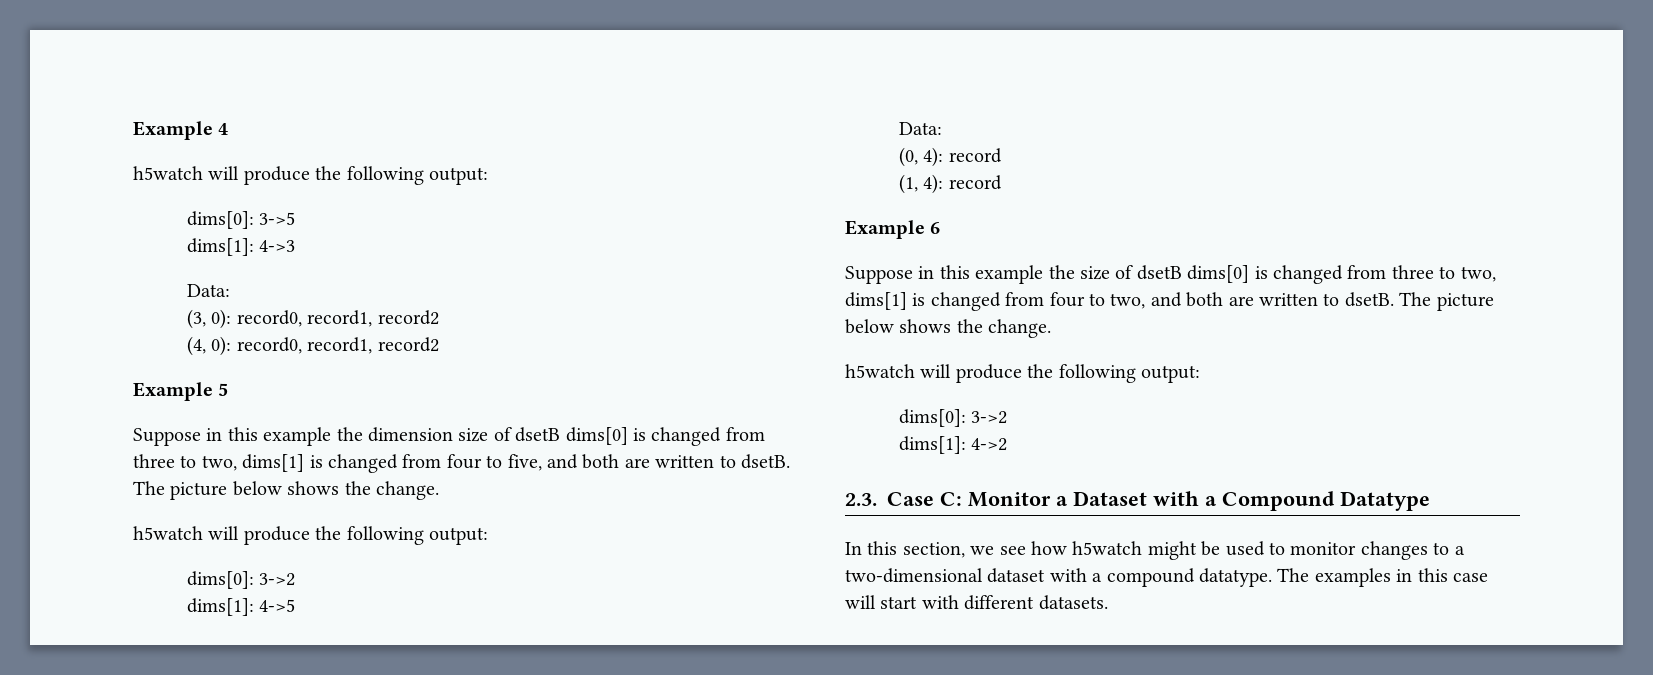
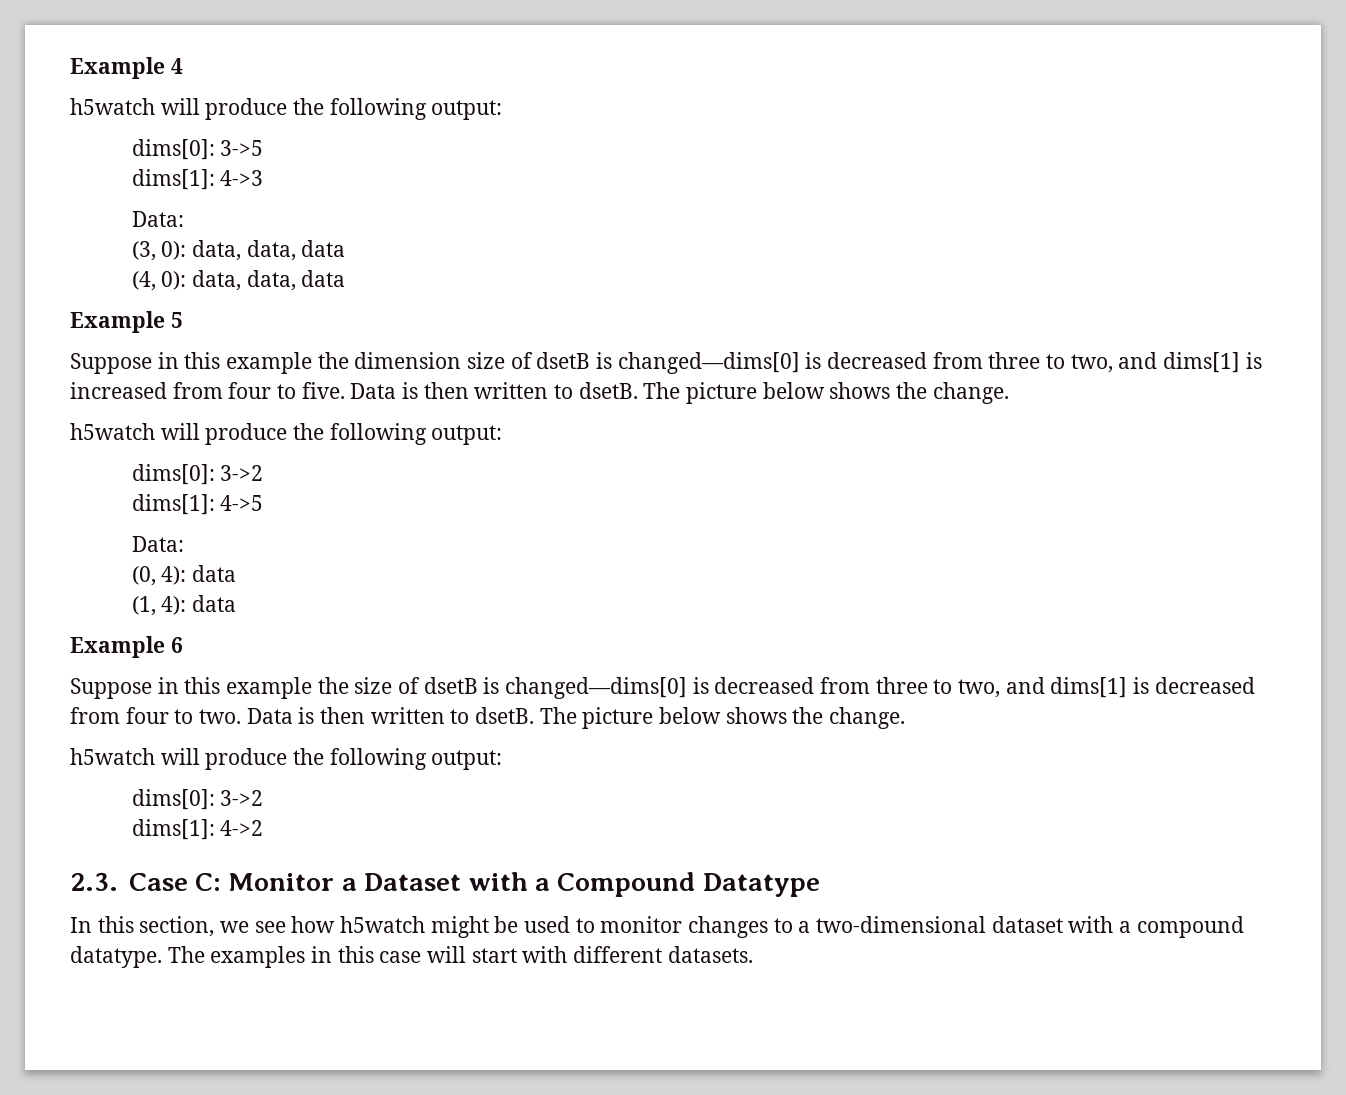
[236,310,439,327] record0, record1, record2 -> [191,240,346,261] data, data, data
[236,337,439,354] record0, record1, record2 -> [191,270,346,291] data, data, data
[565,427,765,446] [133,454,650,473] dims[0] is changed from three to two, dims[1] is changed from four to five, and both are -> [596,352,1262,374] [70,382,469,399] is changed—dims[0] is decreased from three to two, and dims[1] is increased from four to five. Data is then
[948,148,1002,163] record -> [191,565,236,582] data
[948,175,1002,190] record -> [191,595,236,612] data
[1187,265,1496,284] [845,292,1254,311] dims[0] is changed from three to two, dims[1] is changed from four to two, and both are -> [483,677,1255,699] [70,707,366,724] is changed—dims[0] is decreased from three to two, and dims[1] is decreased from four to two. Data is then

